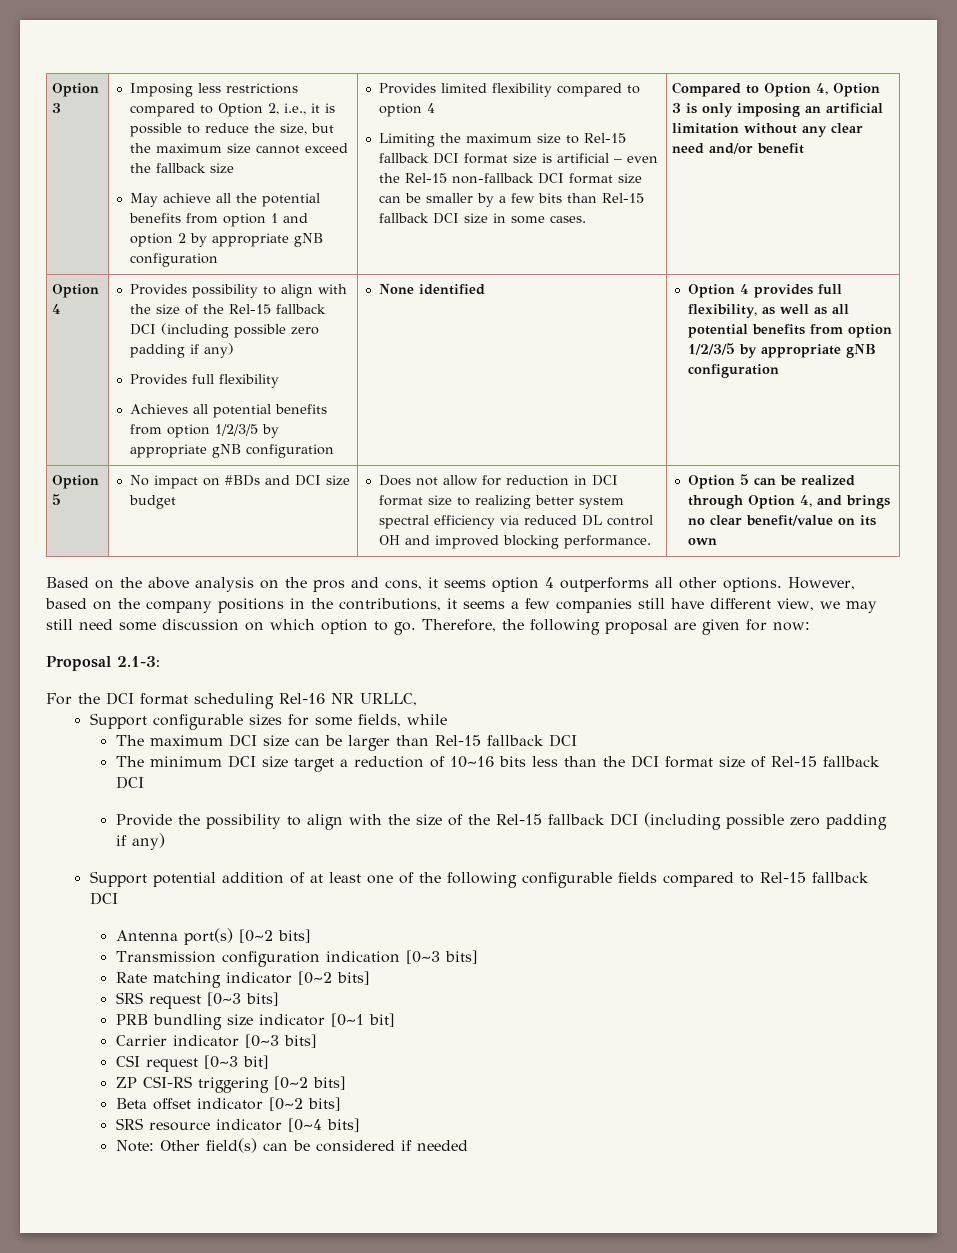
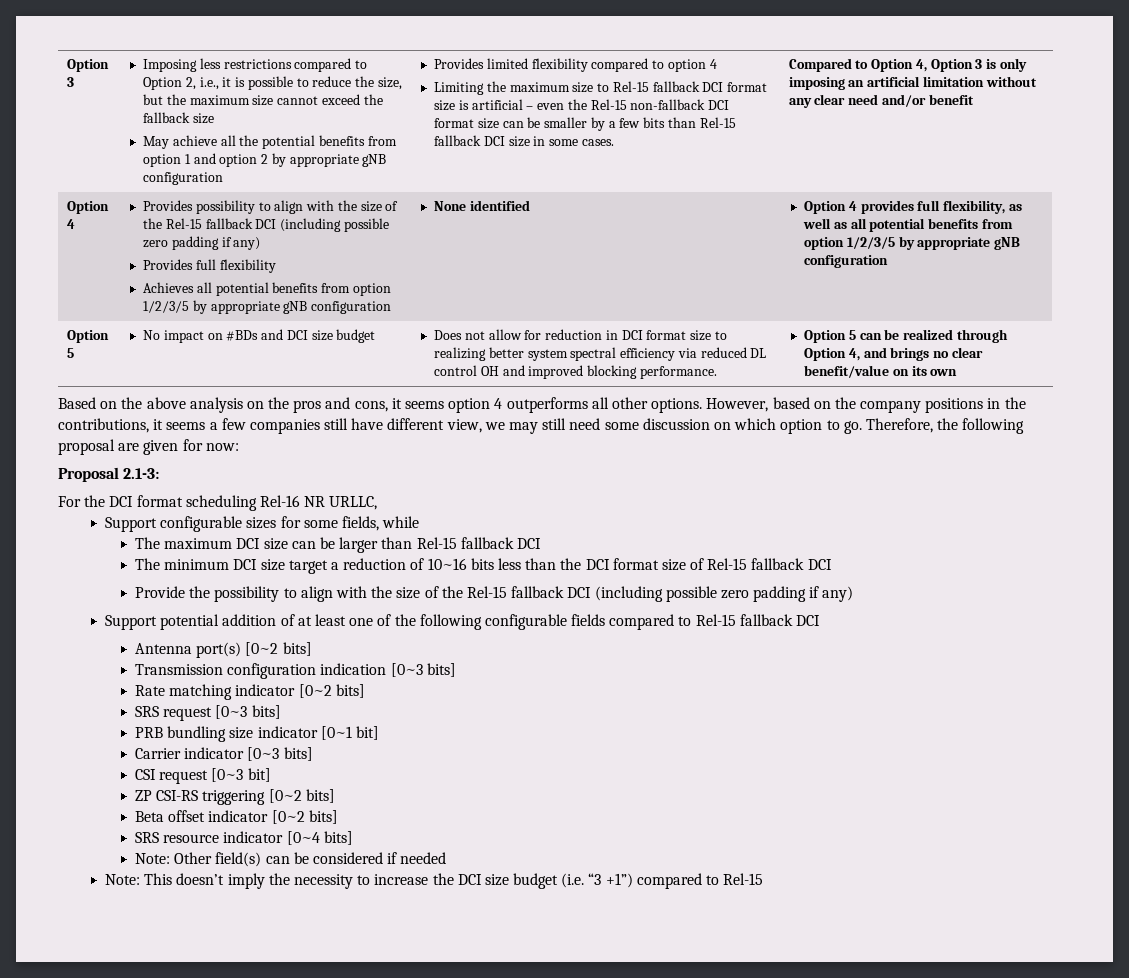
(468, 1145) none -> [105,873,764,889] // Note: This doesn’t imply the necessity to increase the DCI size budget (i.e. “3 +1”) compared to Rel-15

